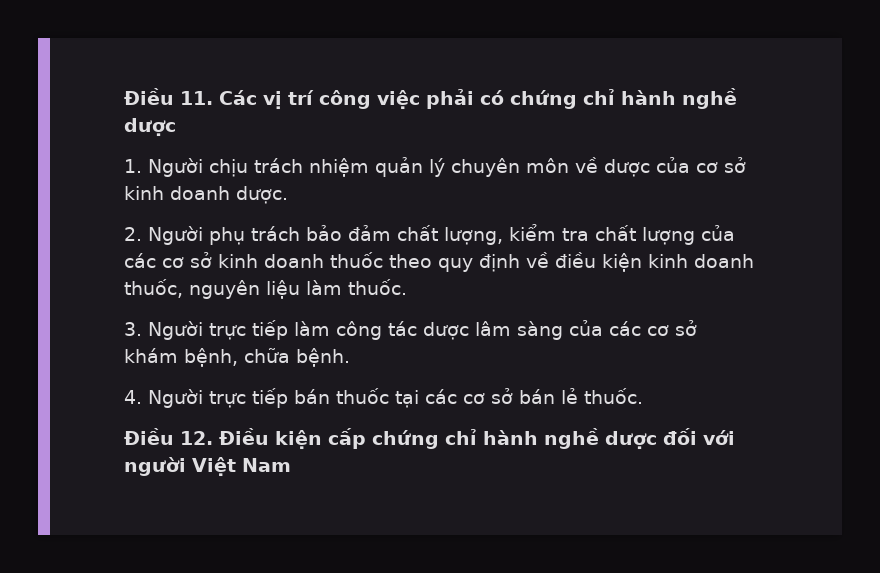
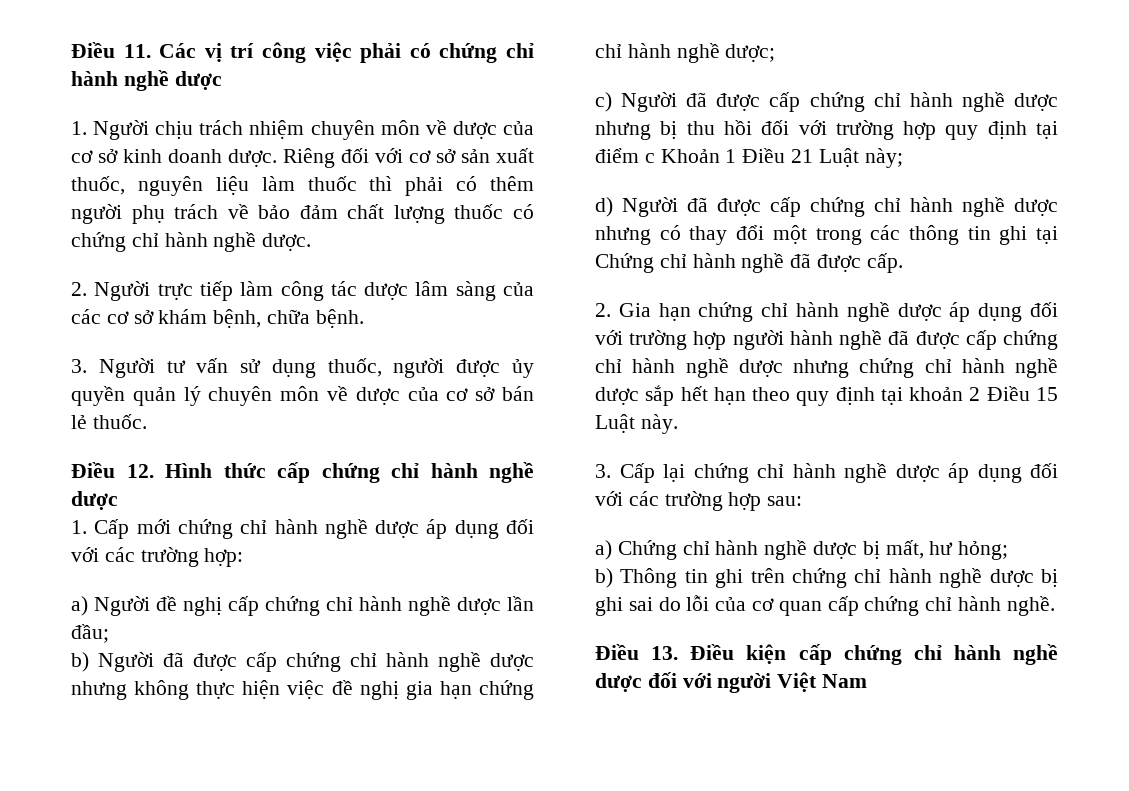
[375,157,445,177] quản lý -> (305, 129) none
[124,224,735,245] [124,252,754,272] [124,279,407,299] [124,322,142,336] // 2. Người phụ trách bảo đảm chất lượng, kiểm tra chất lượng của các cơ sở kinh doanh thuốc theo quy định về điều kiện kinh doanh thuốc, nguyên liệu làm thuốc. // 3. -> [283,148,534,168] [71,176,534,196] [71,204,534,224] [71,232,312,252] [71,282,87,296] Riêng đối với cơ sở sản xuất thuốc, nguyên liệu làm thuốc thì phải có thêm người phụ trách về bảo đảm chất lượng thuốc có chứng chỉ hành nghề dược. // 2.
[124,388,457,408] 4. Người trực tiếp bán thuốc tại các -> [71,358,534,378] [71,386,439,406] 3. Người tư vấn sử dụng thuốc, người được ủy quyền quản lý chuyên môn về dược của
(213, 438) none -> [165,462,534,483] [71,491,118,510] [71,519,534,539] [71,547,244,567] [71,596,534,616] [71,624,109,643] [71,652,534,672] [71,680,534,700] [595,43,776,63] [595,92,1058,112] [595,120,1058,140] [595,148,903,168] [595,197,1058,217] [595,225,1058,245] [595,253,903,273] [595,302,1058,322] [595,330,1058,350] [595,358,1058,378] [595,385,1058,406] [595,414,678,434] [595,463,1058,483] [595,491,803,511] [595,540,1009,560] [595,568,1058,588] [595,595,1055,616] [595,644,679,660] Hình thức cấp chứng chỉ hành nghề dược // 1. Cấp mới chứng chỉ hành nghề dược áp dụng đối với các trường hợp: // a) Người đề nghị cấp chứng chỉ hành nghề dược lần đầu; // b) Người đã được cấp chứng chỉ hành nghề dược nhưng không thực hiện việc đề nghị gia hạn chứng chỉ hành nghề dược; // c) Người đã được cấp chứng chỉ hành nghề dược nhưng bị thu hồi đối với trường hợp quy định tại điểm c Khoản 1 Điều 21 Luật này; // d) Người đã được cấp chứng chỉ hành nghề dược nhưng có thay đổi một trong các thông tin ghi tại Chứng chỉ hành nghề đã được cấp. // 2. Gia hạn chứng chỉ hành nghề dược áp dụng đối với trường hợp người hành nghề đã được cấp chứng chỉ hành nghề dược nhưng chứng chỉ hành nghề dược sắp hết hạn theo quy định tại khoản 2 Điều 15 Luật này. // 3. Cấp lại chứng chỉ hành nghề dược áp dụng đối với các trường hợp sau: // a) Chứng chỉ hành nghề dược bị mất, hư hỏng; // b) Thông tin ghi trên chứng chỉ hành nghề dược bị ghi sai do lỗi của cơ quan cấp chứng chỉ hành nghề. // Điều 13.

